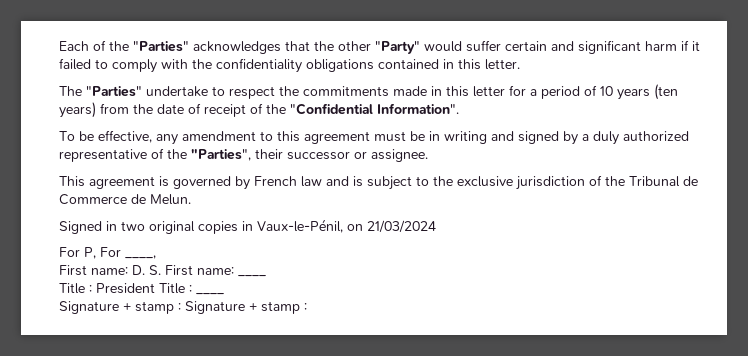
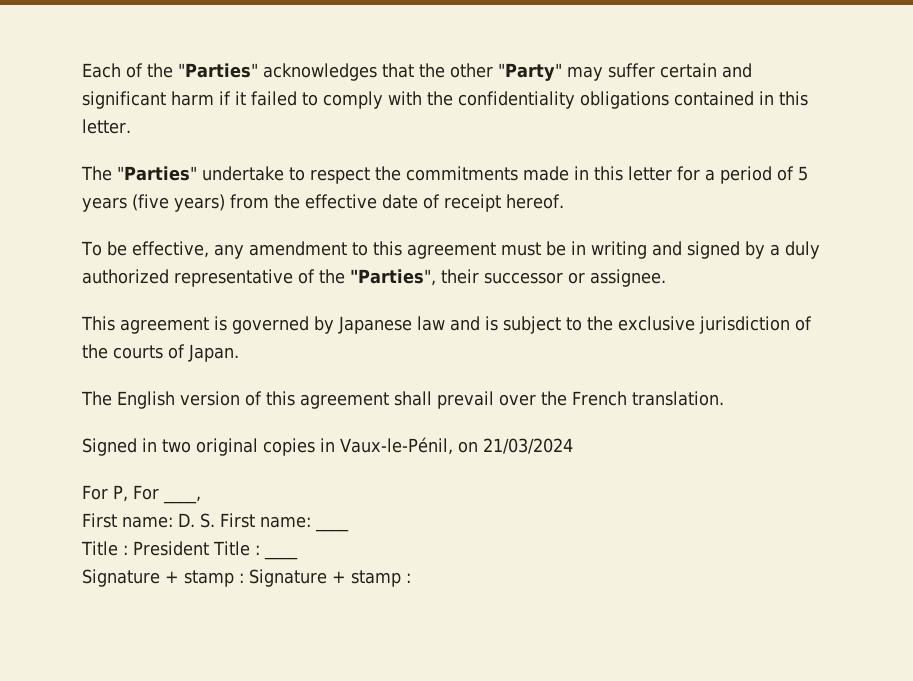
[424,41,462,52] would -> [567,66,603,81] may
[600,84,678,100] 10 years (ten -> [798,166,808,181] [82,194,169,212] 5 years (five
(153, 109) none -> [305,194,377,209] effective
[250,103,459,115] of the "Confidential Information". -> [506,194,564,209] hereof.
[254,176,297,186] French -> [338,316,412,334] Japanese
[629,176,698,187] [59,194,191,205] Tribunal de Commerce de Melun. -> [113,344,239,362] [81,391,724,409] courts of Japan. // The English version of this agreement shall prevail over the French translation.

